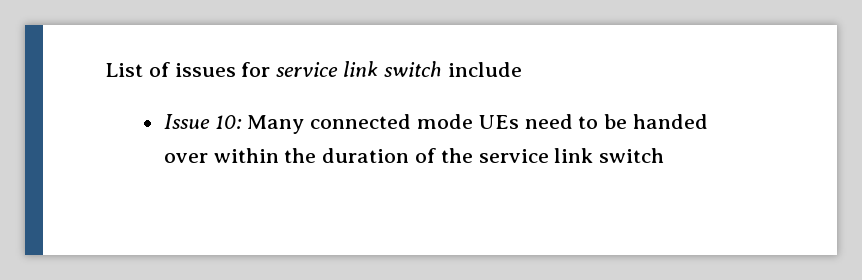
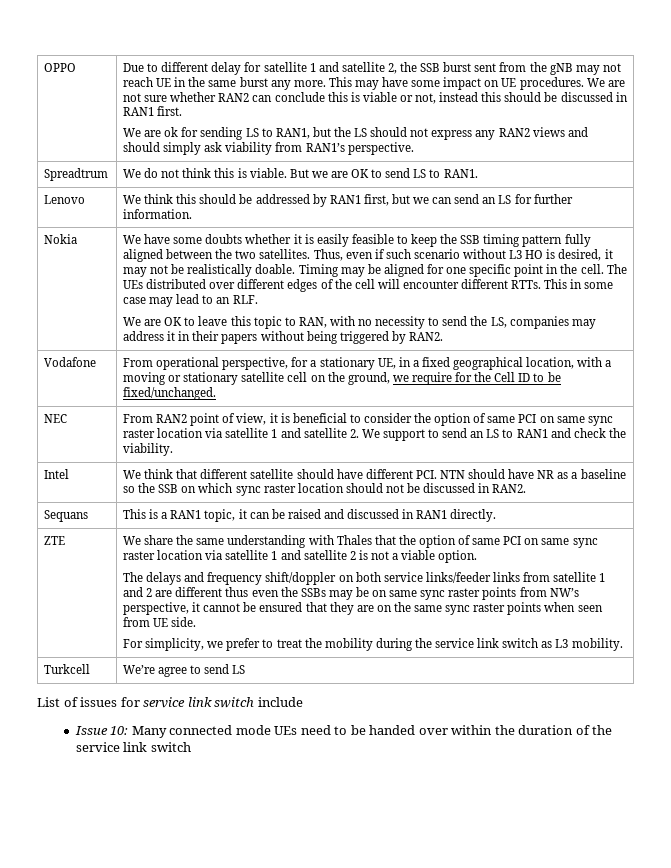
(105, 70) none -> [44,63,77,72] [123,62,621,75] [123,77,625,90] [123,92,628,104] [123,106,183,116] [123,127,588,140] [123,142,414,155] [44,168,109,181] [123,168,478,178] [44,195,86,204] [123,194,573,207] [123,209,193,219] [44,234,78,244] [123,234,591,247] [123,249,613,262] [123,264,627,277] [123,279,614,292] [123,294,258,307] [123,316,596,329] [123,331,443,344] [44,357,97,367] [123,357,612,370] [123,372,561,385] [123,387,217,400] [44,414,68,423] [123,413,613,426] [123,428,626,441] [123,443,174,456] [44,469,70,479] [123,469,626,479] [123,483,527,496] [44,510,89,522] [123,509,497,522] [44,536,66,545] [123,535,598,548] [123,550,478,563] [123,572,606,585] [123,587,579,600] [123,602,603,615] [123,617,197,627] [123,638,623,651] [44,664,91,674] [123,664,246,677] OPPO | Due to different delay for satellite 1 and satellite 2, the SSB burst sent from the gNB may not reach UE in the same burst any more. This may have some impact on UE procedures. We are not sure whether RAN2 can conclude this is viable or not, instead this should be discussed in RAN1 first. // We are ok for sending LS to RAN1, but the LS should not express any RAN2 views and should simply ask viability from RAN1’s perspective. // Spreadtrum | We do not think this is viable. But we are OK to send LS to RAN1. // Lenovo | We think this should be addressed by RAN1 first, but we can send an LS for further information. // Nokia | We have some doubts whether it is easily feasible to keep the SSB timing pattern fully aligned between the two satellites. Thus, even if such scenario without L3 HO is desired, it may not be realistically doable. Timing may be aligned for one specific point in the cell. The UEs distributed over different edges of the cell will encounter different RTTs. This in some case may lead to an RLF. // We are OK to leave this topic to RAN, with no necessity to send the LS, companies may address it in their papers without being triggered by RAN2. // Vodafone | From operational perspective, for a stationary UE, in a fixed geographical location, with a moving or stationary satellite cell on the ground, we require for the Cell ID to be fixed/unchanged. // NEC | From RAN2 point of view, it is beneficial to consider the option of same PCI on same sync raster location via satellite 1 and satellite 2. We support to send an LS to RAN1 and check the viability. // Intel | We think that different satellite should have different PCI. NTN should have NR as a baseline so the SSB on which sync raster location should not be discussed in RAN2. // Sequans | This is a RAN1 topic, it can be raised and discussed in RAN1 directly. // ZTE | We share the same understanding with Thales that the option of same PCI on same sync raster location via satellite 1 and satellite 2 is not a viable option. // The delays and frequency shift/doppler on both service links/feeder links from satellite 1 and 2 are different thus even the SSBs may be on same sync raster points from NW’s perspective, it cannot be ensured that they are on the same sync raster points when seen from UE side. // For simplicity, we prefer to treat the mobility during the service link switch as L3 mobility. // Turkcell | We’re agree to send LS //

